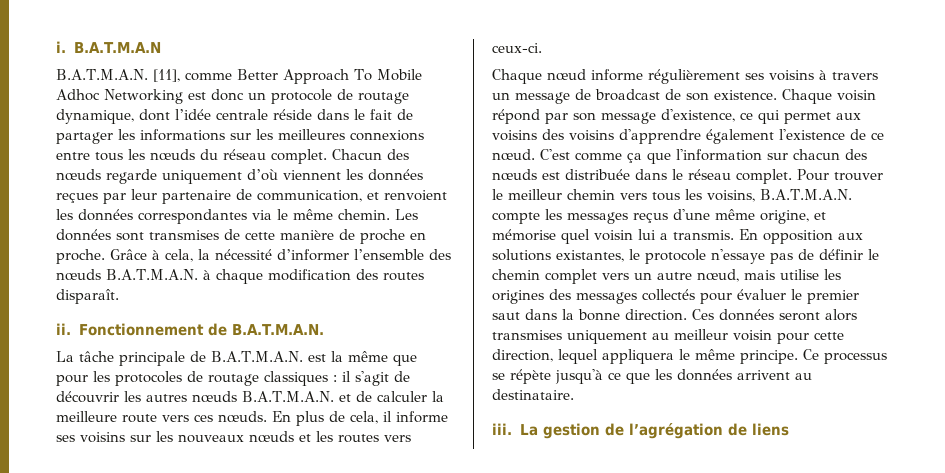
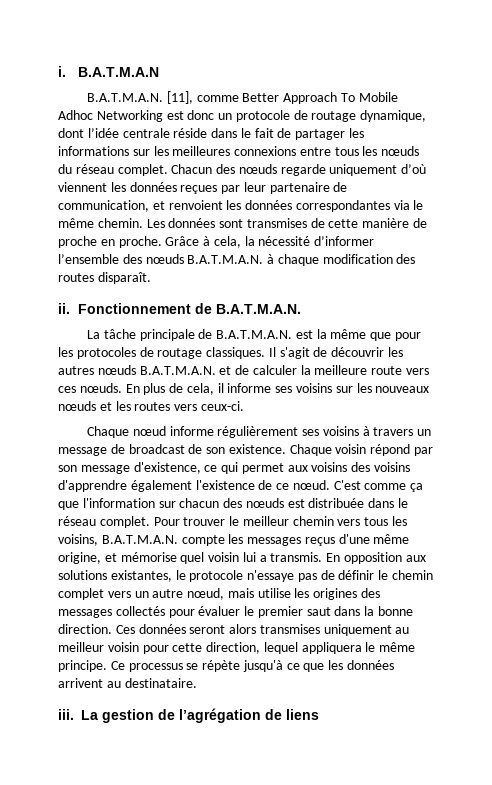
[264,371,351,386] classiques : il -> [206,347,276,359] classiques. Il

